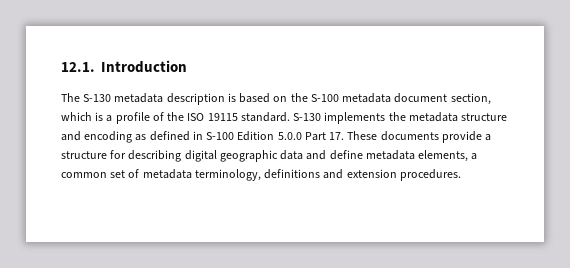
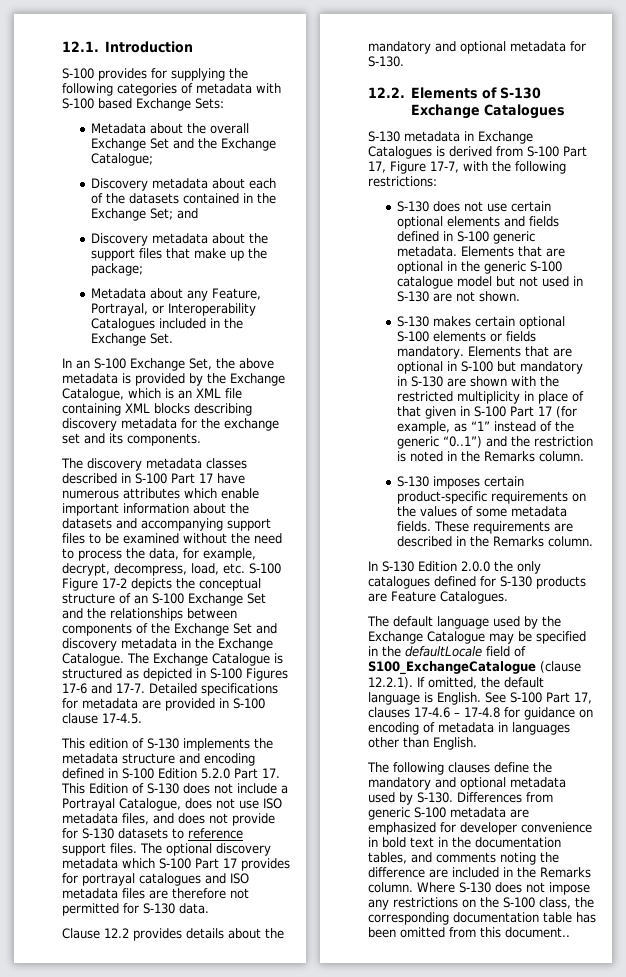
[61,93,491,105] [61,112,290,124] The S-130 metadata description is based on the S-100 metadata document section, which is a profile of the ISO 19115 standard. -> [62,68,248,81] [62,83,281,96] [62,98,224,111] [90,123,249,134] [90,138,276,151] [90,153,153,166] [90,178,276,191] [90,193,276,204] [90,208,198,221] [90,233,268,246] [90,248,267,261] [90,263,143,276] [90,288,261,301] [90,303,256,316] [90,318,243,331] [90,333,173,346] [62,358,274,371] [62,373,285,386] [62,388,242,401] [62,403,252,416] [62,418,279,431] [62,433,201,446] [61,458,247,471] [62,473,245,484] [62,488,259,499] [62,503,249,516] [62,518,271,531] [62,533,282,544] [62,548,256,561] [62,563,281,576] [62,578,261,591] [62,593,266,606] [62,608,237,621] [62,623,277,636] [62,638,273,651] [62,653,283,666] [62,668,288,681] [62,683,278,696] [62,698,265,711] [62,713,142,724] [61,738,144,749] S-100 provides for supplying the following categories of metadata with S-100 based Exchange Sets: // Metadata about the overall Exchange Set and the Exchange Catalogue; // Discovery metadata about each of the datasets contained in the Exchange Set; and // Discovery metadata about the support files that make up the package; // Metadata about any Feature, Portrayal, or Interoperability Catalogues included in the Exchange Set. // In an S-100 Exchange Set, the above metadata is provided by the Exchange Catalogue, which is an XML file containing XML blocks describing discovery metadata for the exchange set and its components. // The discovery metadata classes described in S-100 Part 17 have numerous attributes which enable important information about the datasets and accompanying support files to be examined without the need to process the data, for example, decrypt, decompress, load, etc. S-100 Figure 17-2 depicts the conceptual structure of an S-100 Exchange Set and the relationships between components of the Exchange Set and discovery metadata in the Exchange Catalogue. The Exchange Catalogue is structured as depicted in S-100 Figures 17-6 and 17-7. Detailed specifications for metadata are provided in S-100 clause 17-4.5. // This edition of
[135,134,147,141] as -> (255, 759) none
[277,132,302,140] 5.0.0 -> [201,768,230,779] 5.2.0
[347,131,492,143] [61,150,478,162] [61,169,461,181] These documents provide a structure for describing digital geographic data and define metadata elements, a common set of metadata terminology, definitions and extension procedures. -> [61,783,288,794] [62,798,282,811] [62,813,275,826] [62,828,243,839] [62,843,271,856] [62,858,290,871] [62,873,249,886] [62,888,249,899] [62,903,209,916] [62,928,284,941] [368,41,586,54] [368,56,404,67] [368,87,542,99] [411,104,566,119] [368,131,533,144] [368,146,587,159] [368,161,566,174] [368,176,437,187] [396,201,551,212] [396,216,559,229] [396,231,535,244] [396,246,565,257] [396,261,562,274] [396,276,583,289] [396,291,520,302] [396,316,565,329] [396,331,536,342] [396,346,572,359] [396,361,583,374] [396,376,559,387] [396,391,584,404] [396,406,577,419] [396,421,574,434] [396,436,593,449] [396,451,584,462] [396,476,524,489] [396,491,586,504] [396,506,567,517] [396,521,573,534] [396,536,593,547] [368,561,541,574] [368,576,586,589] [368,591,508,604] [367,616,561,629] [368,631,586,644] [368,646,526,657] [368,661,581,675] [368,677,544,689] [368,692,592,705] [368,707,593,720] [368,722,570,735] [368,737,477,750] [367,762,552,775] [368,777,566,790] [368,792,553,805] [368,807,529,820] [368,822,592,835] [368,837,561,848] [368,852,559,865] [368,867,591,878] [368,882,590,895] [368,897,594,910] [368,912,596,925] [368,927,570,938] This Edition of S-130 does not include a Portrayal Catalogue, does not use ISO metadata files, and does not provide for S-130 datasets to reference support files. The optional discovery metadata which S-100 Part 17 provides for portrayal catalogues and ISO metadata files are therefore not permitted for S-130 data. // Clause 12.2 provides details about the mandatory and optional metadata for S-130. // 12.2. Elements of S-130 Exchange Catalogues // S-130 metadata in Exchange Catalogues is derived from S-100 Part 17, Figure 17-7, with the following restrictions: // S-130 does not use certain optional elements and fields defined in S-100 generic metadata. Elements that are optional in the generic S-100 catalogue model but not used in S-130 are not shown. // S-130 makes certain optional S-100 elements or fields mandatory. Elements that are optional in S-100 but mandatory in S-130 are shown with the restricted multiplicity in place of that given in S-100 Part 17 (for example, as “1” instead of the generic “0..1”) and the restriction is noted in the Remarks column. // S-130 imposes certain product-specific requirements on the values of some metadata fields. These requirements are described in the Remarks column. // In S-130 Edition 2.0.0 the only catalogues defined for S-130 products are Feature Catalogues. // The default language used by the Exchange Catalogue may be specified in the defaultLocale field of S100_ExchangeCatalogue (clause 12.2.1). If omitted, the default language is English. See S-100 Part 17, clauses 17-4.6 – 17-4.8 for guidance on encoding of metadata in languages other than English. // The following clauses define the mandatory and optional metadata used by S-130. Differences from generic S-100 metadata are emphasized for developer convenience in bold text in the documentation tables, and comments noting the difference are included in the Remarks column. Where S-130 does not impose any restrictions on the S-100 class, the corresponding documentation table has been omitted from this document..

